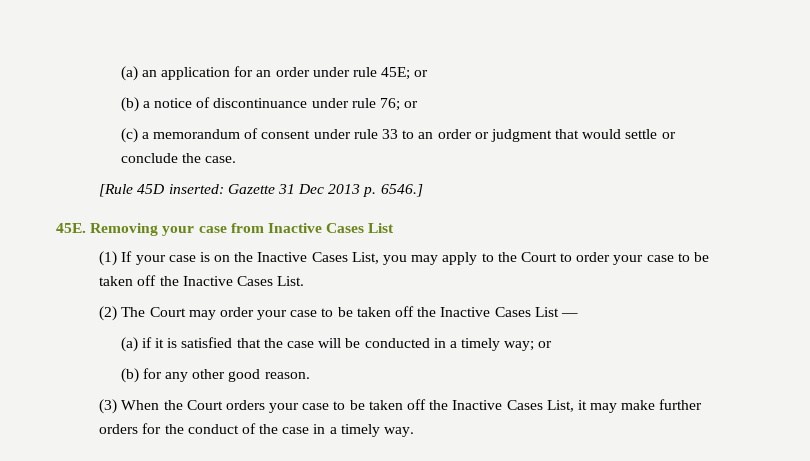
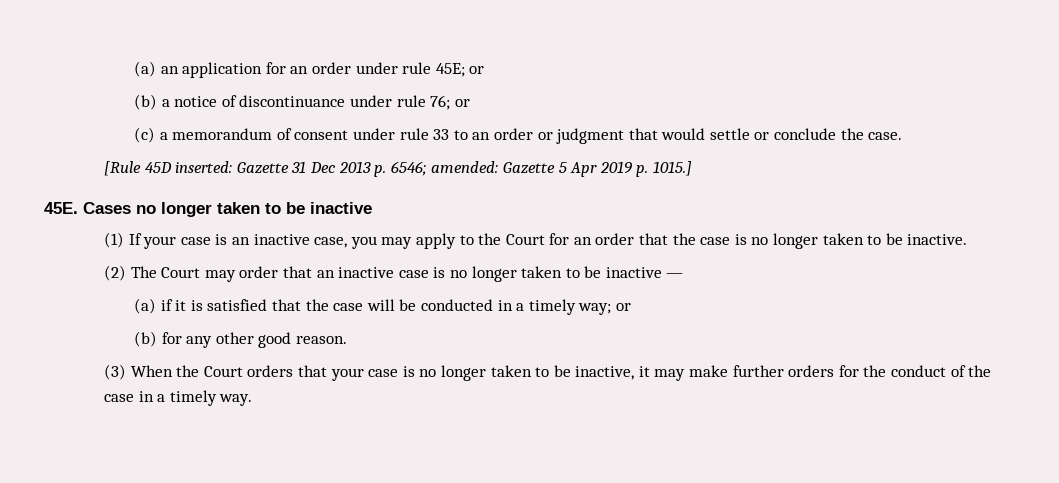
[380,184,423,197] [56,223,395,236] 6546.] // 45E. Removing your case from Inactive Cases List -> [390,161,692,177] [44,202,372,217] 6546; amended: Gazette 5 Apr 2019 p. 1015.] // 45E. Cases no longer taken to be inactive
[214,252,379,264] on the Inactive Cases List, -> [231,234,348,248] an inactive case,
[560,252,710,265] [99,275,305,286] to order your case to be taken off the Inactive Cases List. -> [549,233,968,249] for an order that the case is no longer taken to be inactive.
[257,306,559,320] your case to be taken off the Inactive Cases List -> [282,266,662,282] that an inactive case is no longer taken to be inactive
[269,399,574,413] your case to be taken off the Inactive Cases List, -> [297,365,635,381] that your case is no longer taken to be inactive,

